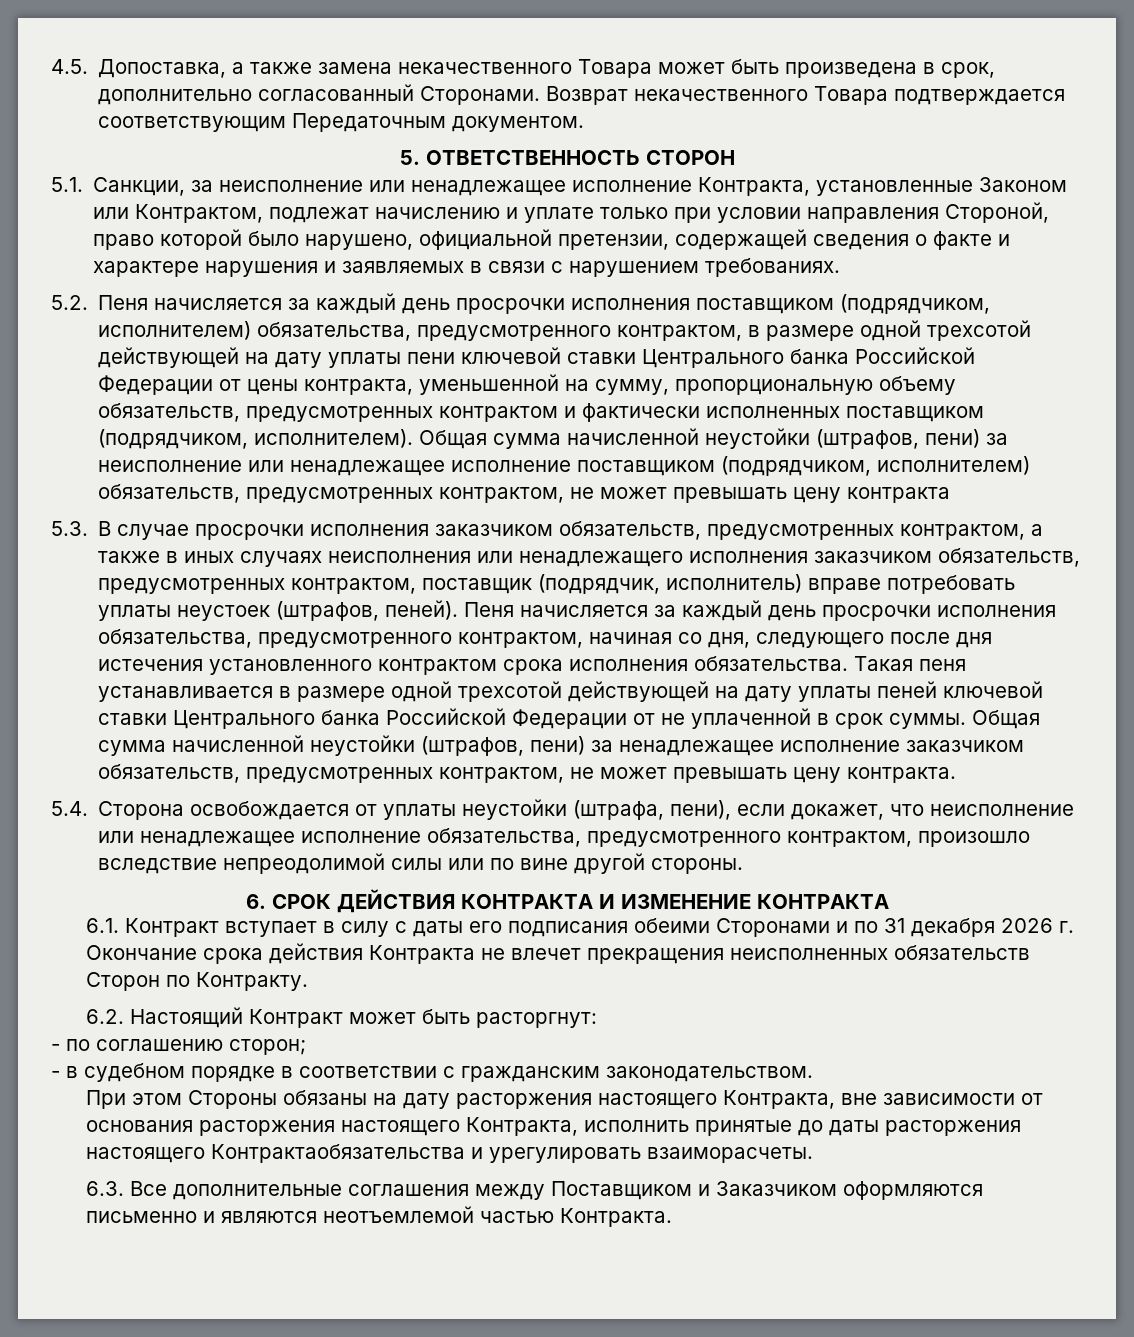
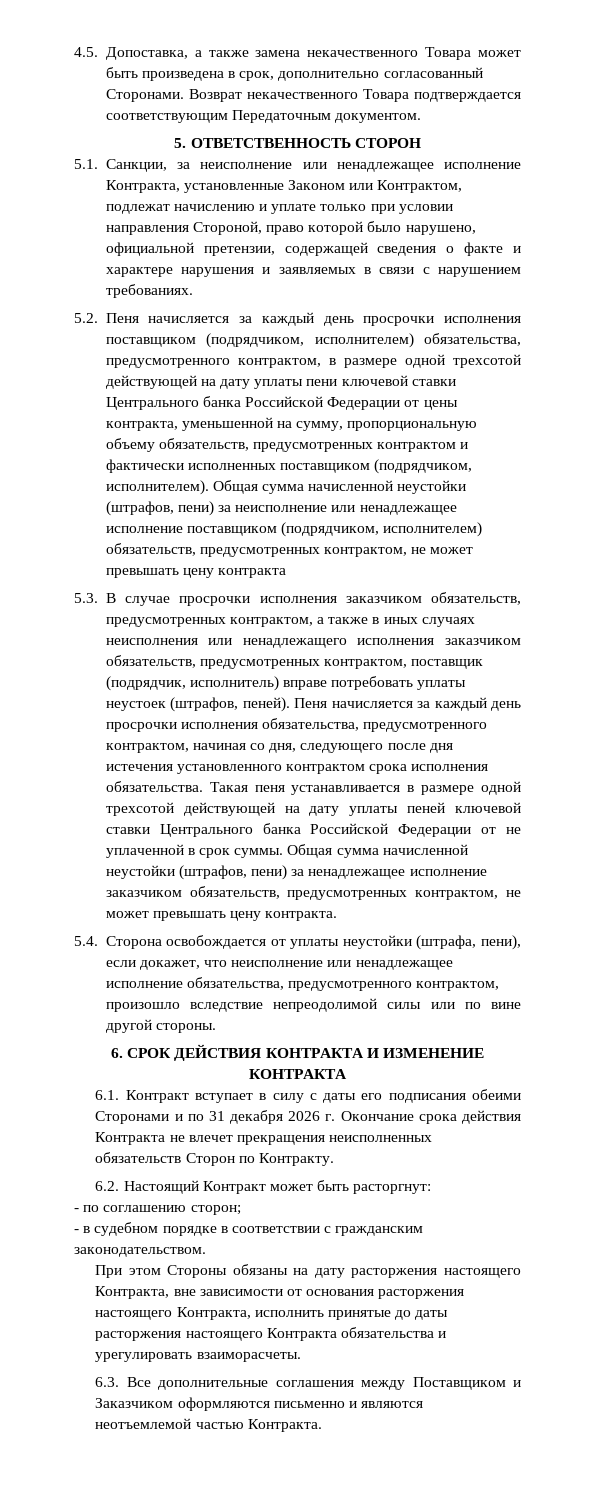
[211,1144,466,1163] Контрактаобязательства -> [266,1327,434,1341] Контракта обязательства

